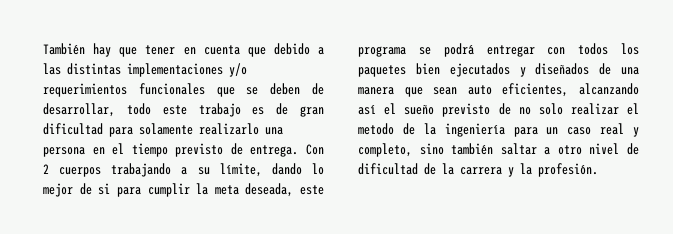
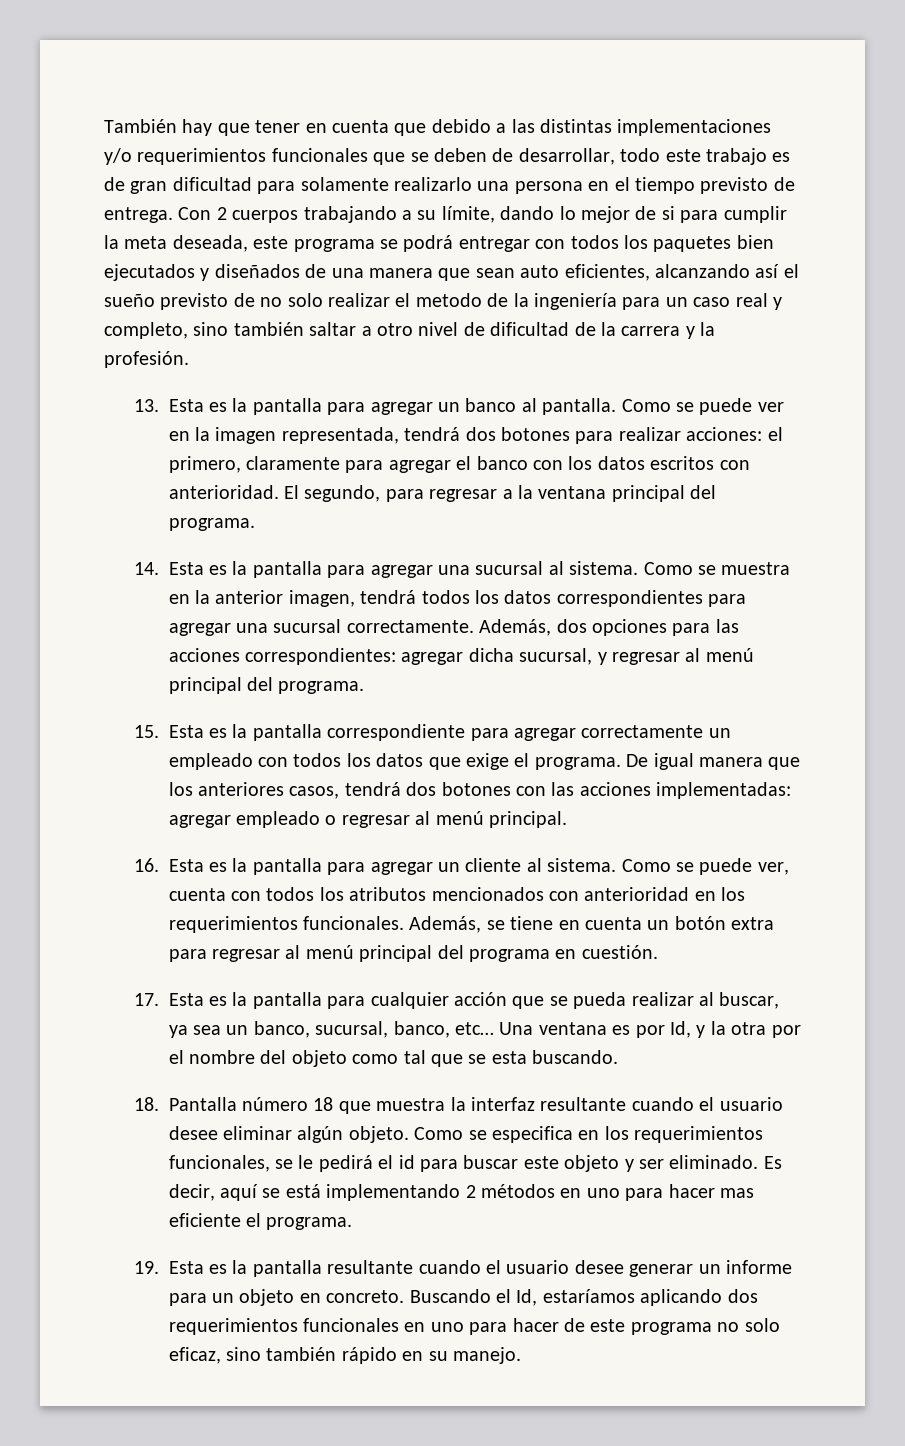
(598, 170) none -> [133,398,784,415] [168,427,783,444] [168,456,750,473] [168,485,717,502] [168,518,255,531] [133,561,791,578] [168,590,747,607] [168,619,739,636] [168,648,754,665] [168,677,365,694] [133,724,731,741] [168,753,801,770] [168,782,792,799] [168,811,567,828] [133,858,789,875] [168,887,746,901] [168,916,775,933] [168,945,658,962] [133,992,780,1009] [168,1021,801,1038] [168,1050,619,1067] [133,1097,783,1114] [168,1126,764,1143] [168,1155,782,1172] [168,1184,754,1201] [168,1213,353,1230] [133,1260,792,1277] [168,1289,758,1306] [168,1318,780,1335] [168,1347,521,1364] // 13. Esta es la pantalla para agregar un banco al pantalla. Como se puede ver en la imagen representada, tendrá dos botones para realizar acciones: el primero, claramente para agregar el banco con los datos escritos con anterioridad. El segundo, para regresar a la ventana principal del programa. // 14. Esta es la pantalla para agregar una sucursal al sistema. Como se muestra en la anterior imagen, tendrá todos los datos correspondientes para agregar una sucursal correctamente. Además, dos opciones para las acciones correspondientes: agregar dicha sucursal, y regresar al menú principal del programa. // 15. Esta es la pantalla correspondiente para agregar correctamente un empleado con todos los datos que exige el programa. De igual manera que los anteriores casos, tendrá dos botones con las acciones implementadas: agregar empleado o regresar al menú principal. // 16. Esta es la pantalla para agregar un cliente al sistema. Como se puede ver, cuenta con todos los atributos mencionados con anterioridad en los requerimientos funcionales. Además, se tiene en cuenta un botón extra para regresar al menú principal del programa en cuestión. // 17. Esta es la pantalla para cualquier acción que se pueda realizar al buscar, ya sea un banco, sucursal, banco, etc… Una ventana es por Id, y la otra por el nombre del objeto como tal que se esta buscando. // 18. Pantalla número 18 que muestra la interfaz resultante cuando el usuario desee eliminar algún objeto. Como se especifica en los requerimientos funcionales, se le pedirá el id para buscar este objeto y ser eliminado. Es decir, aquí se está implementando 2 métodos en uno para hacer mas eficiente el programa. // 19. Esta es la pantalla resultante cuando el usuario desee generar un informe para un objeto en concreto. Buscando el Id, estaríamos aplicando dos requerimientos funcionales en uno para hacer de este programa no solo eficaz, sino también rápido en su manejo.

